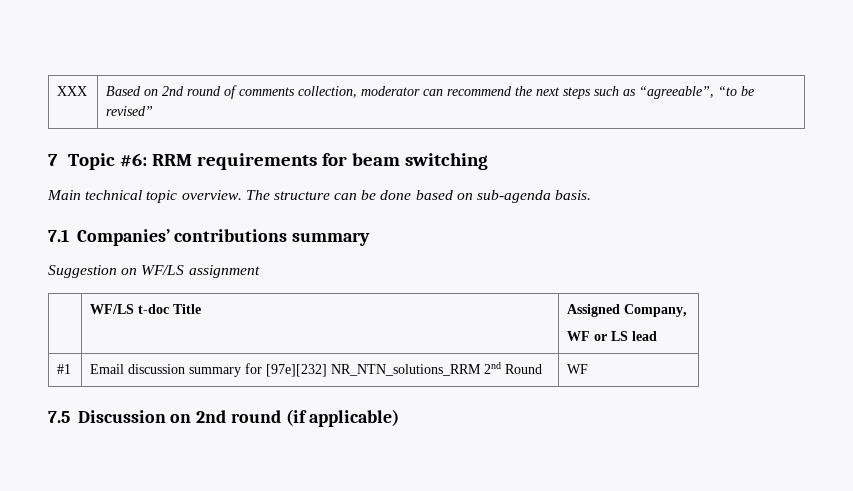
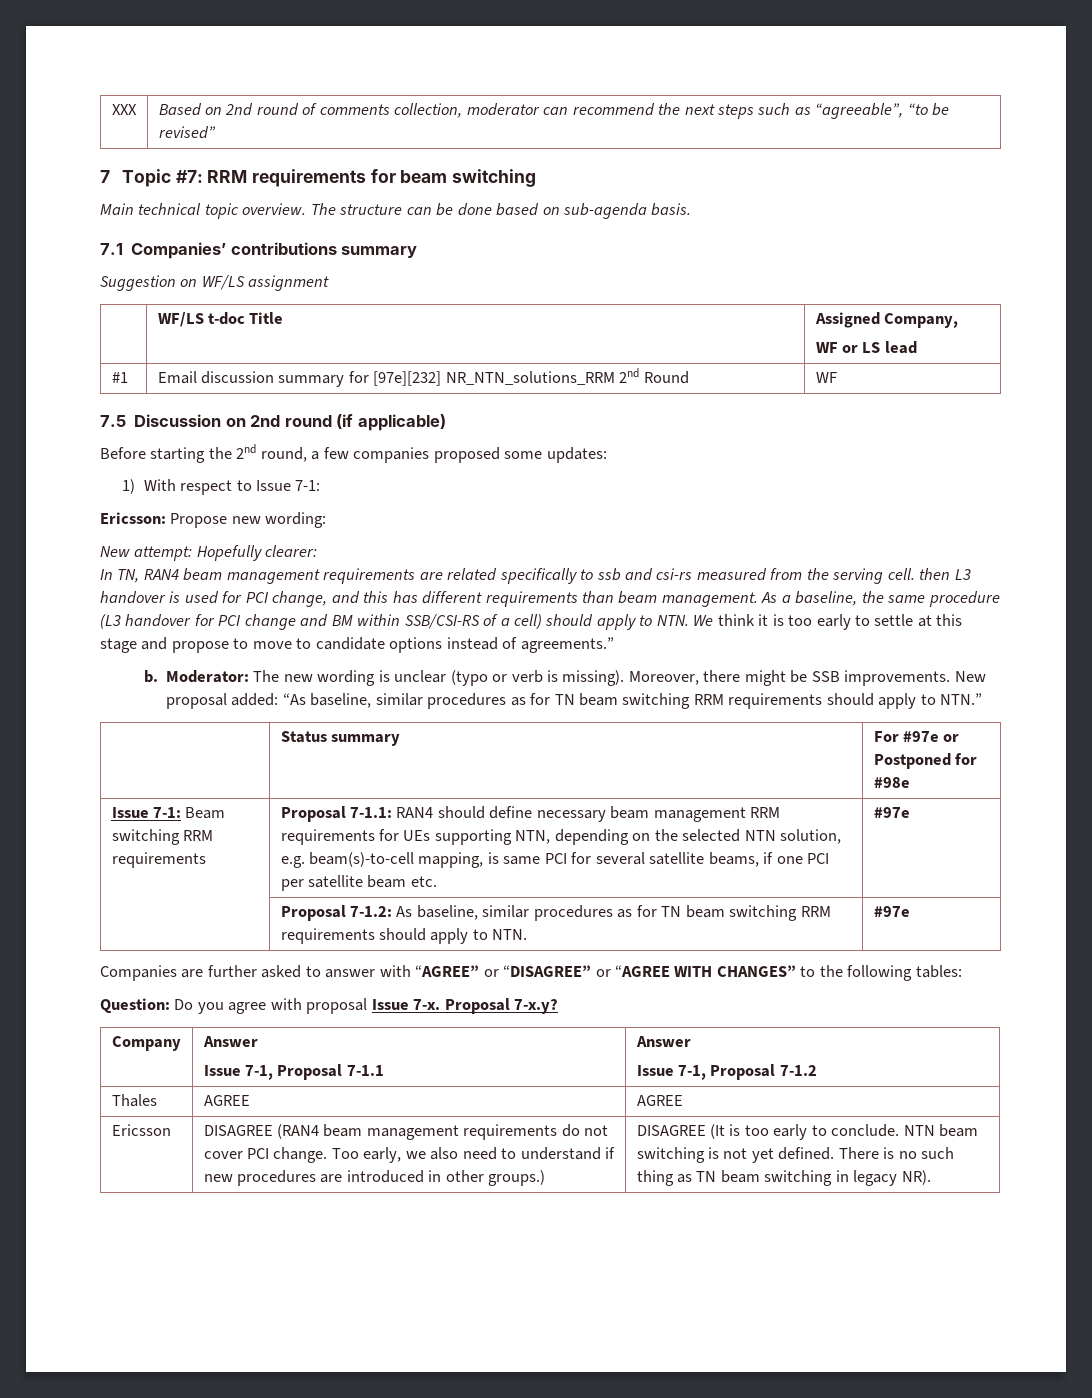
[120,153,148,167] #6: -> [175,170,203,183] #7:
(400, 418) none -> [100,444,607,463] [121,479,321,495] [100,512,327,528] [100,545,318,561] [100,568,971,584] [100,591,1000,607] [100,614,963,630] [100,637,614,653] [143,670,986,686] [165,693,983,709] [280,731,400,746] [873,731,960,742] [873,753,977,769] [873,777,910,788] [111,807,226,819] [111,829,213,845] [111,852,206,868] [280,806,781,822] [280,829,842,845] [280,852,829,868] [280,875,437,891] [873,807,910,818] [280,905,831,921] [280,928,528,944] [873,906,910,917] [100,965,962,981] [100,998,559,1014] [111,1036,181,1051] [202,1036,258,1047] [203,1064,384,1080] [635,1036,691,1047] [636,1064,817,1080] [111,1094,157,1107] [203,1095,250,1106] [636,1095,683,1106] [111,1124,171,1136] [203,1124,609,1140] [203,1147,616,1163] [203,1170,546,1186] [636,1124,979,1140] [636,1147,955,1163] [636,1170,931,1186] // Before starting the 2nd round, a few companies proposed some updates: // 1) With respect to Issue 7-1: // Ericsson: Propose new wording: // New attempt: Hopefully clearer: // In TN, RAN4 beam management requirements are related specifically to ssb and csi-rs measured from the serving cell. then L3 handover is used for PCI change, and this has different requirements than beam management. As a baseline, the same procedure (L3 handover for PCI change and BM within SSB/CSI-RS of a cell) should apply to NTN. We think it is too early to settle at this stage and propose to move to candidate options instead of agreements.” // b. Moderator: The new wording is unclear (typo or verb is missing). Moreover, there might be SSB improvements. New proposal added: “As baseline, similar procedures as for TN beam switching RRM requirements should apply to NTN.” // | Status summary | For #97e or Postponed for #98e // Issue 7-1: Beam switching RRM requirements | Proposal 7-1.1: RAN4 should define necessary beam management RRM requirements for UEs supporting NTN, depending on the selected NTN solution, e.g. beam(s)-to-cell mapping, is same PCI for several satellite beams, if one PCI per satellite beam etc. | #97e // | Proposal 7-1.2: As baseline, similar procedures as for TN beam switching RRM requirements should apply to NTN. | #97e // Companies are further asked to answer with “AGREE” or “DISAGREE” or “AGREE WITH CHANGES” to the following tables: // Question: Do you agree with proposal Issue 7-x. Proposal 7-x.y? // Company | Answer // Issue 7-1, Proposal 7-1.1 | Answer // Issue 7-1, Proposal 7-1.2 // Thales | AGREE | AGREE // Ericsson | DISAGREE (RAN4 beam management requirements do not cover PCI change. Too early, we also need to understand if new procedures are introduced in other groups.) | DISAGREE (It is too early to conclude. NTN beam switching is not yet defined. There is no such thing as TN beam switching in legacy NR).

